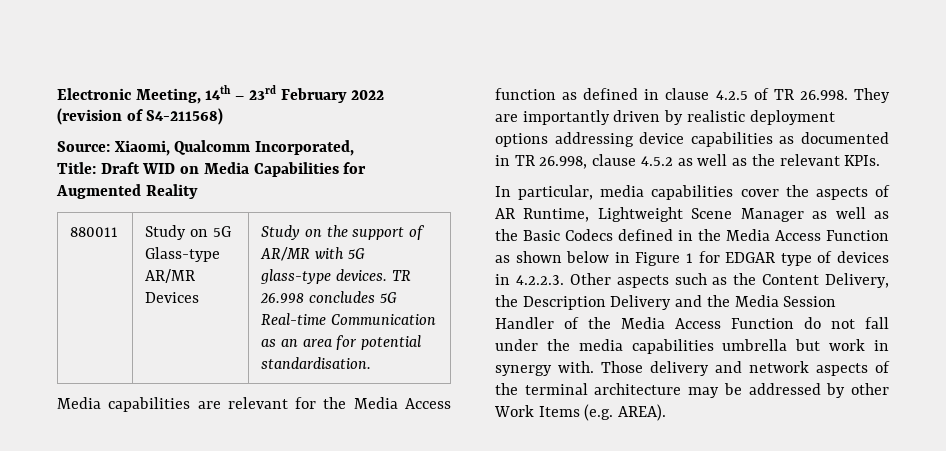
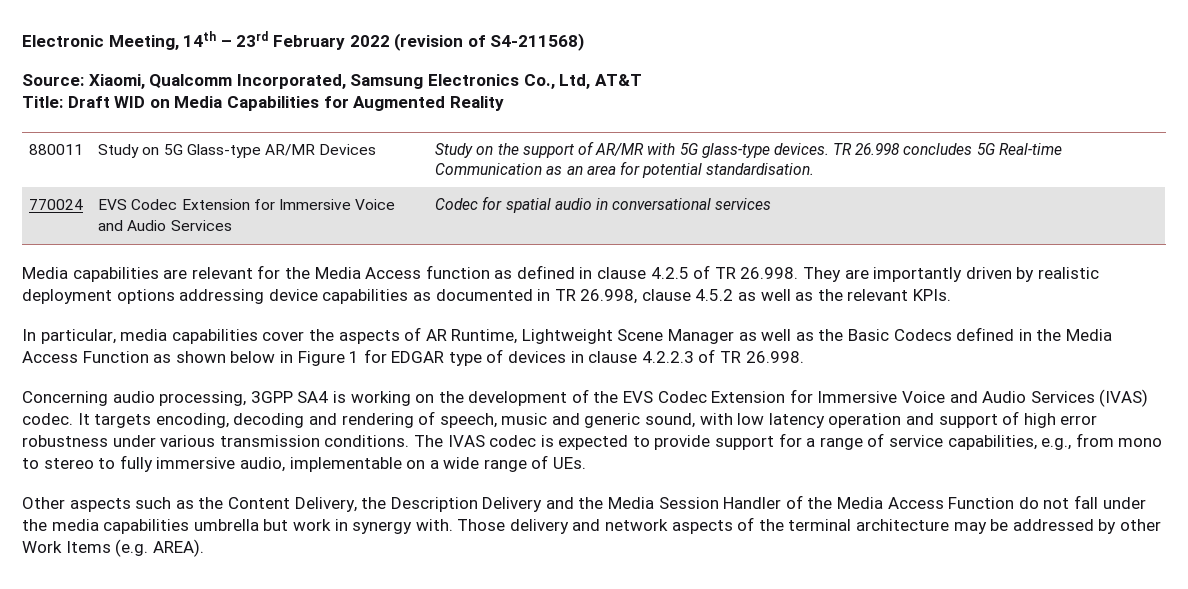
(355, 148) none -> [350,74,642,89] Samsung Electronics Co., Ltd, AT&T
(372, 363) none -> [29,199,84,210] [98,199,396,210] [98,220,232,231] [435,196,772,213] // 770024 | EVS Codec Extension for Immersive Voice and Audio Services | Codec for spatial audio in conversational services
[515,275,564,285] 4.2.2.3. -> [588,349,804,363] [22,389,1149,407] [22,411,1098,428] [22,433,1163,450] [22,455,587,472] clause 4.2.2.3 of TR 26.998. // Concerning audio processing, 3GPP SA4 is working on the development of the EVS Codec Extension for Immersive Voice and Audio Services (IVAS) codec. It targets encoding, decoding and rendering of speech, music and generic sound, with low latency operation and support of high error robustness under various transmission conditions. The IVAS codec is expected to provide support for a range of service capabilities, e.g., from mono to stereo to fully immersive audio, implementable on a wide range of UEs. //

